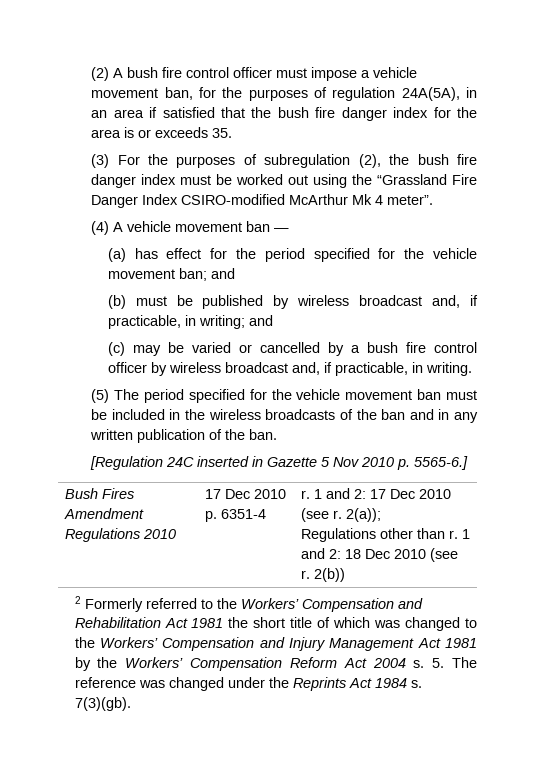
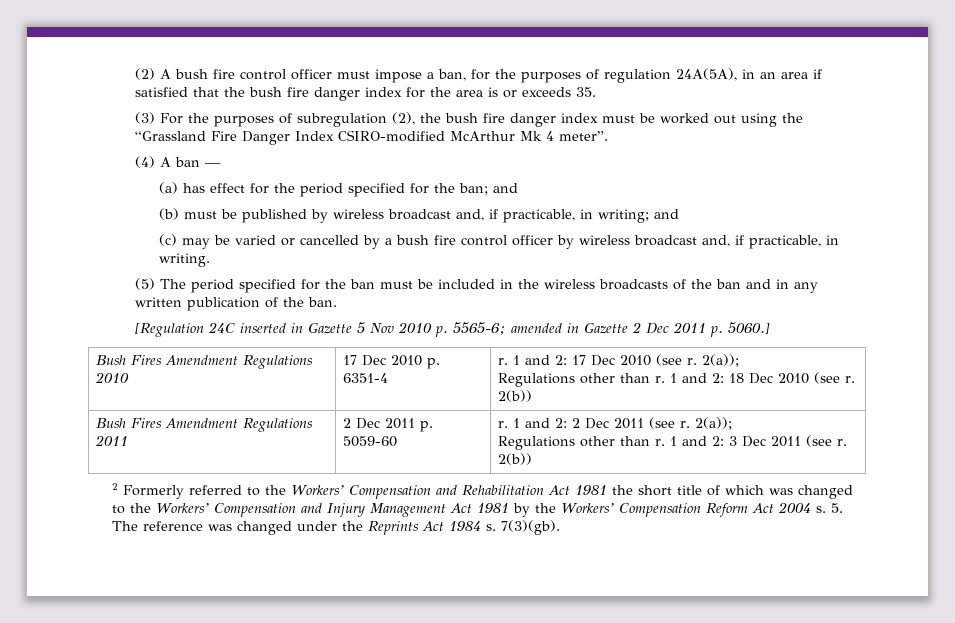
[373,67,418,78] [91,88,159,98] vehicle movement -> (435, 75) none
[127,221,243,232] vehicle movement -> (172, 162) none
[433,248,477,259] [107,269,175,279] vehicle movement -> (455, 188) none
[296,389,413,400] vehicle movement -> (347, 284) none
[414,456,469,470] 5565-6.] -> [453,322,771,337] 5565-6; amended in Gazette 2 Dec 2011 p. 5060.]
(345, 575) none -> [95,418,313,432] [94,435,128,446] [342,418,433,432] [342,436,397,447] [497,417,732,430] [497,435,847,450] [497,453,532,465] // Bush Fires Amendment Regulations 2011 | 2 Dec 2011 p. 5059-60 | r. 1 and 2: 2 Dec 2011 (see r. 2(a)); // Regulations other than r. 1 and 2: 3 Dec 2011 (see r. 2(b))

